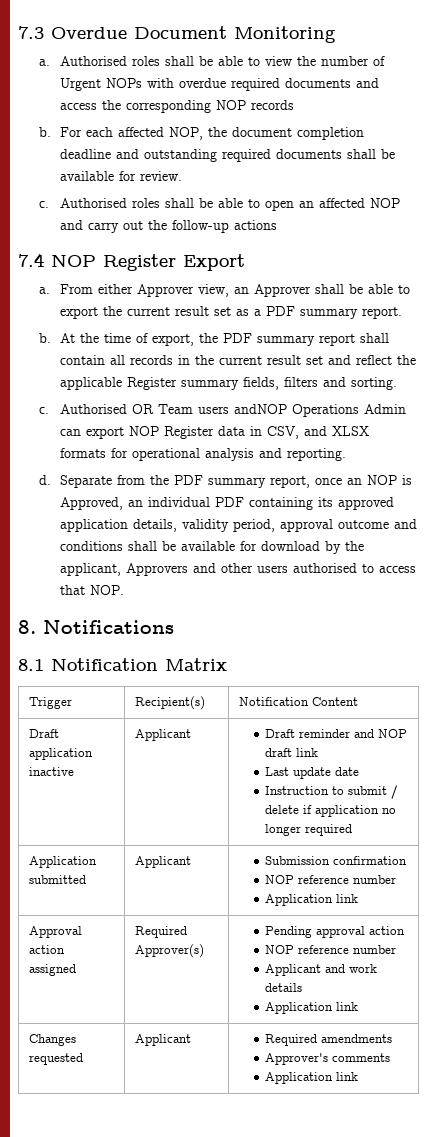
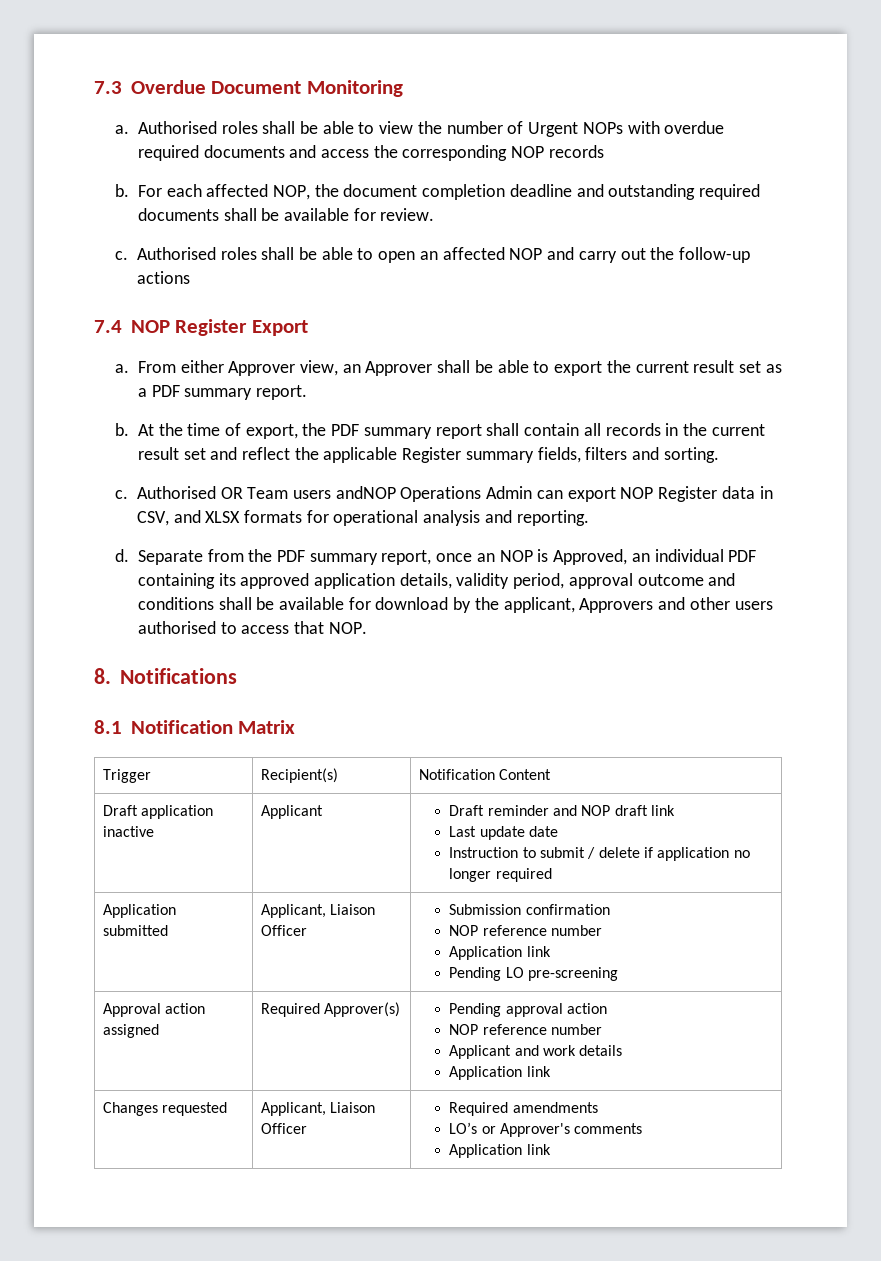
[134,856,191,868] Applicant -> [261,904,376,918] [261,925,308,936] Applicant, Liaison Officer
(359, 898) none -> [449,967,619,981] // Pending LO pre-screening
[134,1034,191,1046] Applicant -> [261,1102,376,1116] [261,1123,308,1134] Applicant, Liaison Officer
(393, 1038) none -> [449,1122,496,1134] LO’s or

